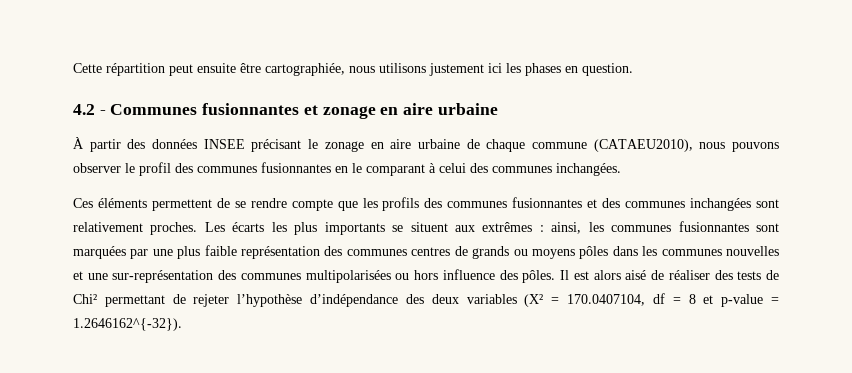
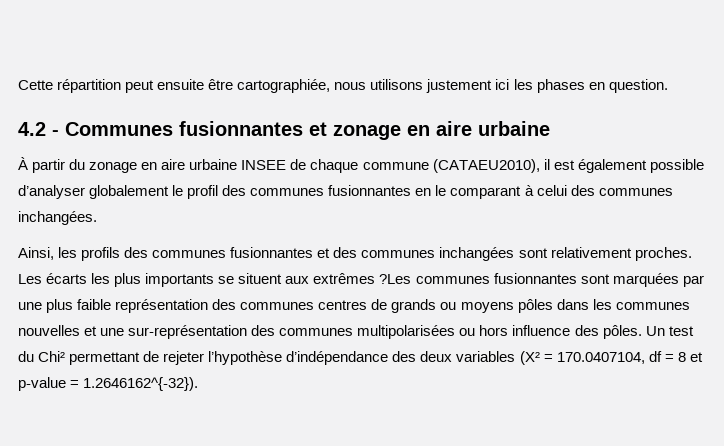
[127,139,460,152] des données INSEE précisant le zonage en aire urbaine -> [69,159,287,173] du zonage en aire urbaine INSEE
[699,142,779,152] [73,163,121,173] nous pouvons observer -> [543,159,704,173] [18,185,170,199] il est également possible d’analyser globalement
[73,198,358,211] Ces éléments permettent de se rendre compte que -> [18,247,54,260] Ainsi,
[539,222,604,234] : ainsi, les -> [379,274,412,284] ?Les
[560,270,779,280] Il est alors aisé de réaliser des tests de -> [645,326,694,336] [18,351,34,362] Un test du

